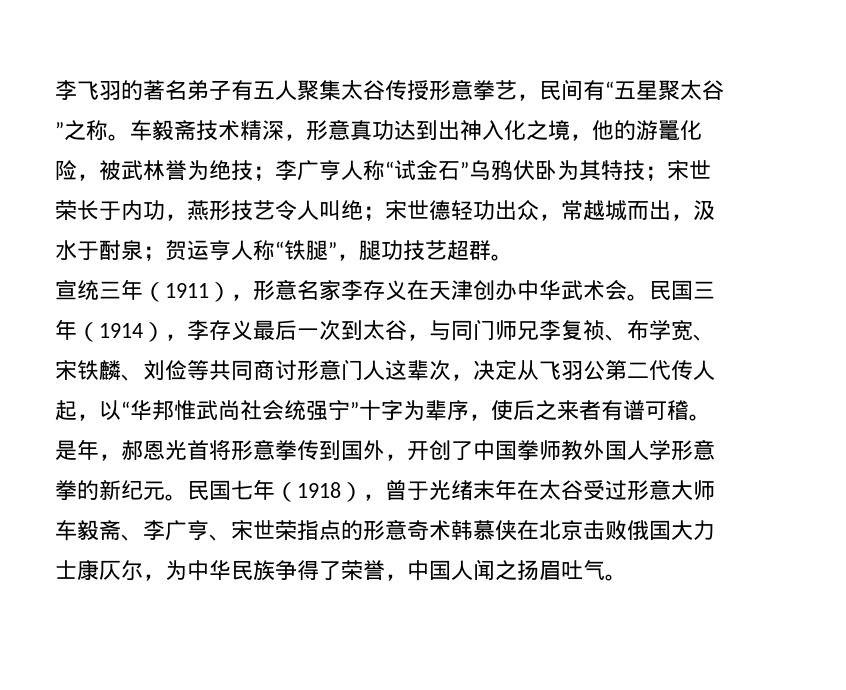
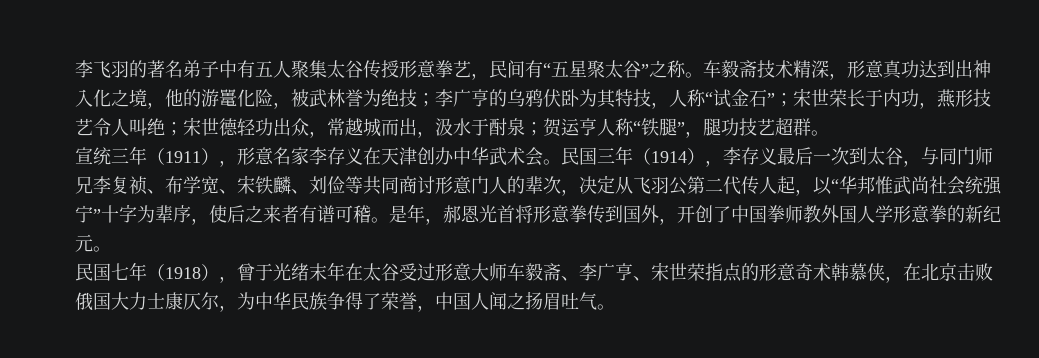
(231, 90) none -> [219,60,237,78] 中
[341,160,645,181] 人称“试金石”乌鸦伏卧为其特技 -> [489,89,775,109] 的乌鸦伏卧为其特技，人称“试金石”
[385,360,407,380] 这 -> [507,176,525,194] 的
(187, 497) none -> (111, 249) //
(517, 530) none -> [885,276,903,283] ，

